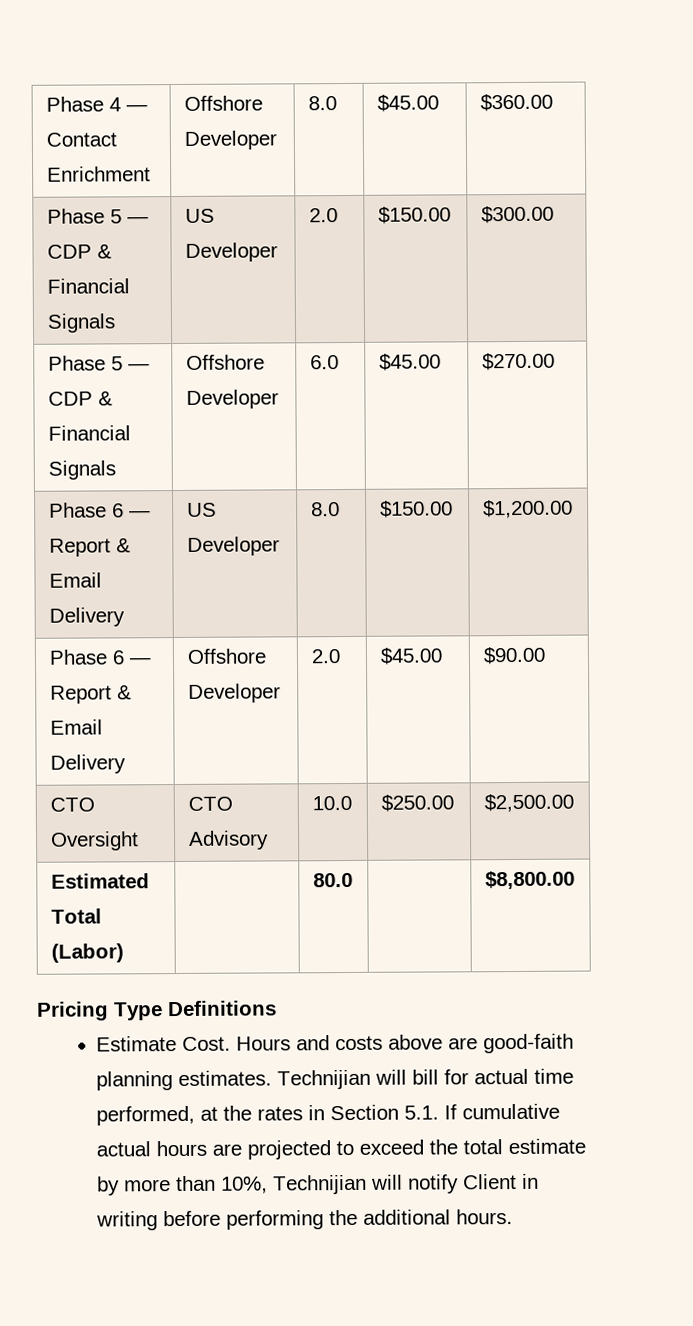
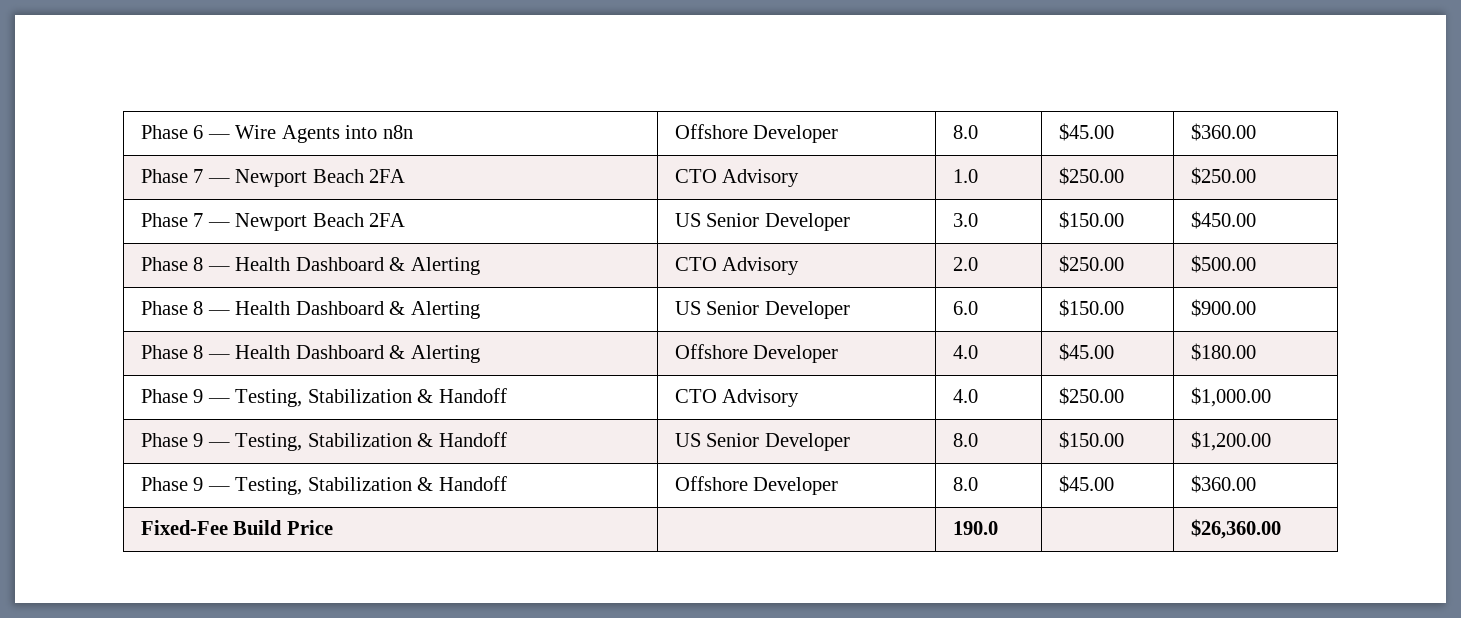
[45,96,148,112] [45,132,117,147] [46,166,151,182] Phase 4 — Contact Enrichment -> [140,125,413,143] Phase 6 — Wire Agents into n8n
[109,209,149,224] [46,244,112,259] [46,278,130,294] [46,313,116,333] [184,208,215,223] [184,242,278,262] [308,208,338,223] [377,206,451,224] [480,205,554,224] [47,355,150,371] [47,391,113,406] [47,425,131,441] [47,460,116,480] [185,354,265,370] [185,389,279,409] [309,355,339,370] [378,353,441,371] [481,352,555,371] [48,502,151,518] [48,538,131,557] [48,572,102,588] [48,607,125,627] [186,502,217,517] 5 — CDP & Financial Signals | US Developer | 2.0 | $150.00 | $300.00 // Phase 5 — CDP & Financial Signals | Offshore Developer | 6.0 | $45.00 | $270.00 // Phase 6 — Report & Email Delivery | US -> [193,169,406,187] [674,169,800,187] [952,169,978,183] [1058,167,1124,185] [1190,167,1256,185] [140,213,406,231] [674,213,850,231] [952,213,978,227] [1058,211,1124,229] [1190,211,1256,229] [140,257,480,275] [674,257,800,275] [952,257,978,271] [1058,255,1124,273] [1190,255,1256,273] [140,301,480,319] [674,301,850,319] [952,301,978,315] [1058,299,1124,317] [1190,299,1256,317] [140,345,480,363] [674,344,839,363] [952,345,978,359] [1058,343,1114,361] [1190,343,1256,361] [140,388,507,407] [674,389,800,407] [952,389,978,403] [1058,387,1124,405] [1190,387,1271,407] [140,432,507,451] [674,433,760,447] 7 — Newport Beach 2FA | CTO Advisory | 1.0 | $250.00 | $250.00 // Phase 7 — Newport Beach 2FA | US Senior Developer | 3.0 | $150.00 | $450.00 // Phase 8 — Health Dashboard & Alerting | CTO Advisory | 2.0 | $250.00 | $500.00 // Phase 8 — Health Dashboard & Alerting | US Senior Developer | 6.0 | $150.00 | $900.00 // Phase 8 — Health Dashboard & Alerting | Offshore Developer | 4.0 | $45.00 | $180.00 // Phase 9 — Testing, Stabilization & Handoff | CTO Advisory | 4.0 | $250.00 | $1,000.00 // Phase 9 — Testing, Stabilization & Handoff | US Senior
[111,650,152,665] [49,685,132,704] [49,719,103,735] [49,754,126,774] [186,648,267,664] [187,683,281,703] [310,649,341,664] [379,647,443,665] [482,646,546,665] [49,797,95,812] [49,831,139,851] [187,796,233,811] [187,830,269,850] [311,795,352,811] [380,794,454,812] [483,793,574,813] [50,873,150,889] [50,908,102,924] [50,943,124,963] [312,872,353,888] [484,870,575,890] [37,1000,277,1021] [96,1033,575,1054] [96,1068,575,1091] [96,1103,561,1126] [96,1138,587,1160] [97,1173,540,1196] [96,1209,514,1231] 6 — Report & Email Delivery | Offshore Developer | 2.0 | $45.00 | $90.00 // CTO Oversight | CTO Advisory | 10.0 | $250.00 | $2,500.00 // Estimated Total (Labor) | | 80.0 | | $8,800.00 // Pricing Type Definitions // Estimate Cost. Hours and costs above are good-faith planning estimates. Technijian will bill for actual time performed, at the rates in Section 5.1. If cumulative actual hours are projected to exceed the total estimate by more than 10%, Technijian will notify Client in writing before performing the additional hours. -> [193,476,507,495] [674,476,839,495] [952,477,978,491] [1058,475,1114,493] [1190,475,1256,493] [140,520,333,535] [952,521,998,535] [1190,519,1281,539] 9 — Testing, Stabilization & Handoff | Offshore Developer | 8.0 | $45.00 | $360.00 // Fixed-Fee Build Price | | 190.0 | | $26,360.00

